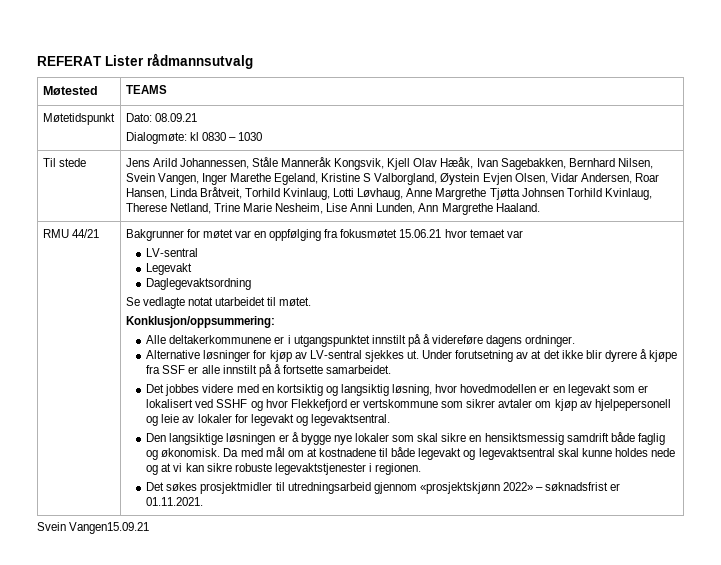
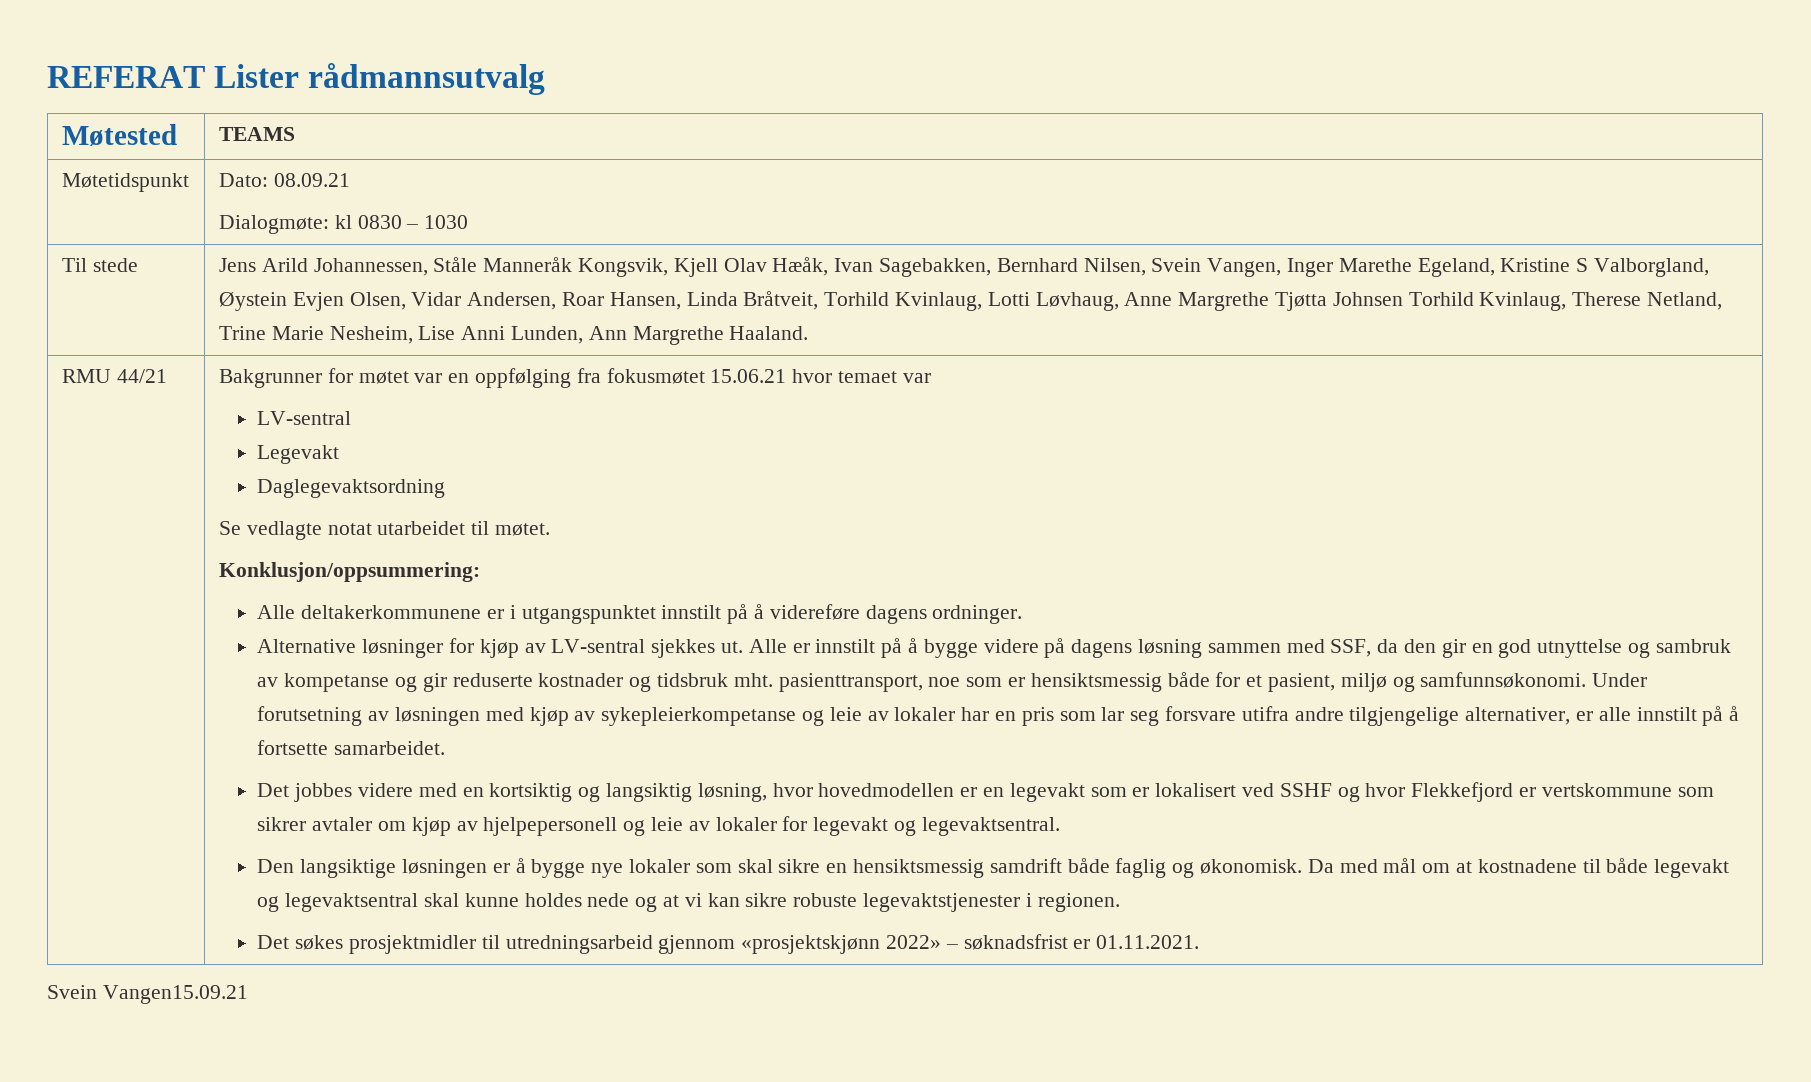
[422,349,678,362] [146,365,186,374] Under forutsetning av at det ikke blir dyrere å kjøpe fra SSF -> [748,638,1731,658] [257,672,1648,692] [257,706,1571,726] Alle er innstilt på å bygge videre på dagens løsning sammen med SSF, da den gir en god utnyttelse og sambruk av kompetanse og gir reduserte kostnader og tidsbruk mht. pasienttransport, noe som er hensiktsmessig både for et pasient, miljø og samfunnsøkonomi. Under forutsetning av løsningen med kjøp av sykepleierkompetanse og leie av lokaler har en pris som lar seg forsvare utifra andre tilgjengelige alternativer,

